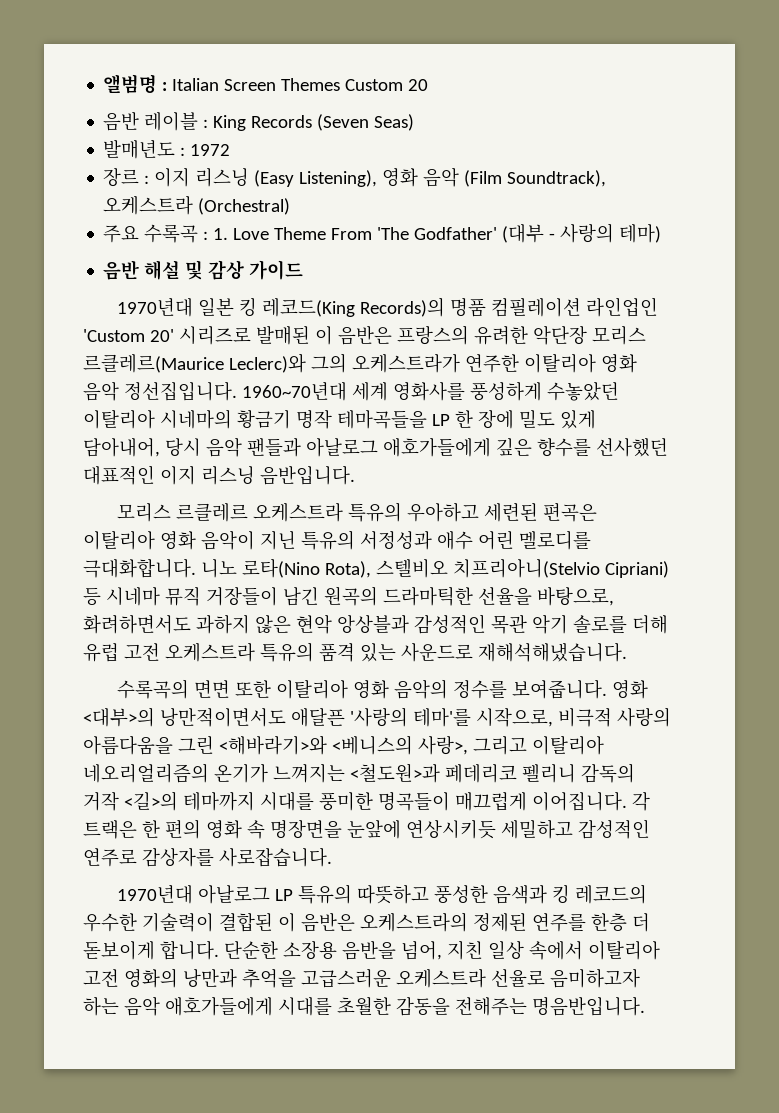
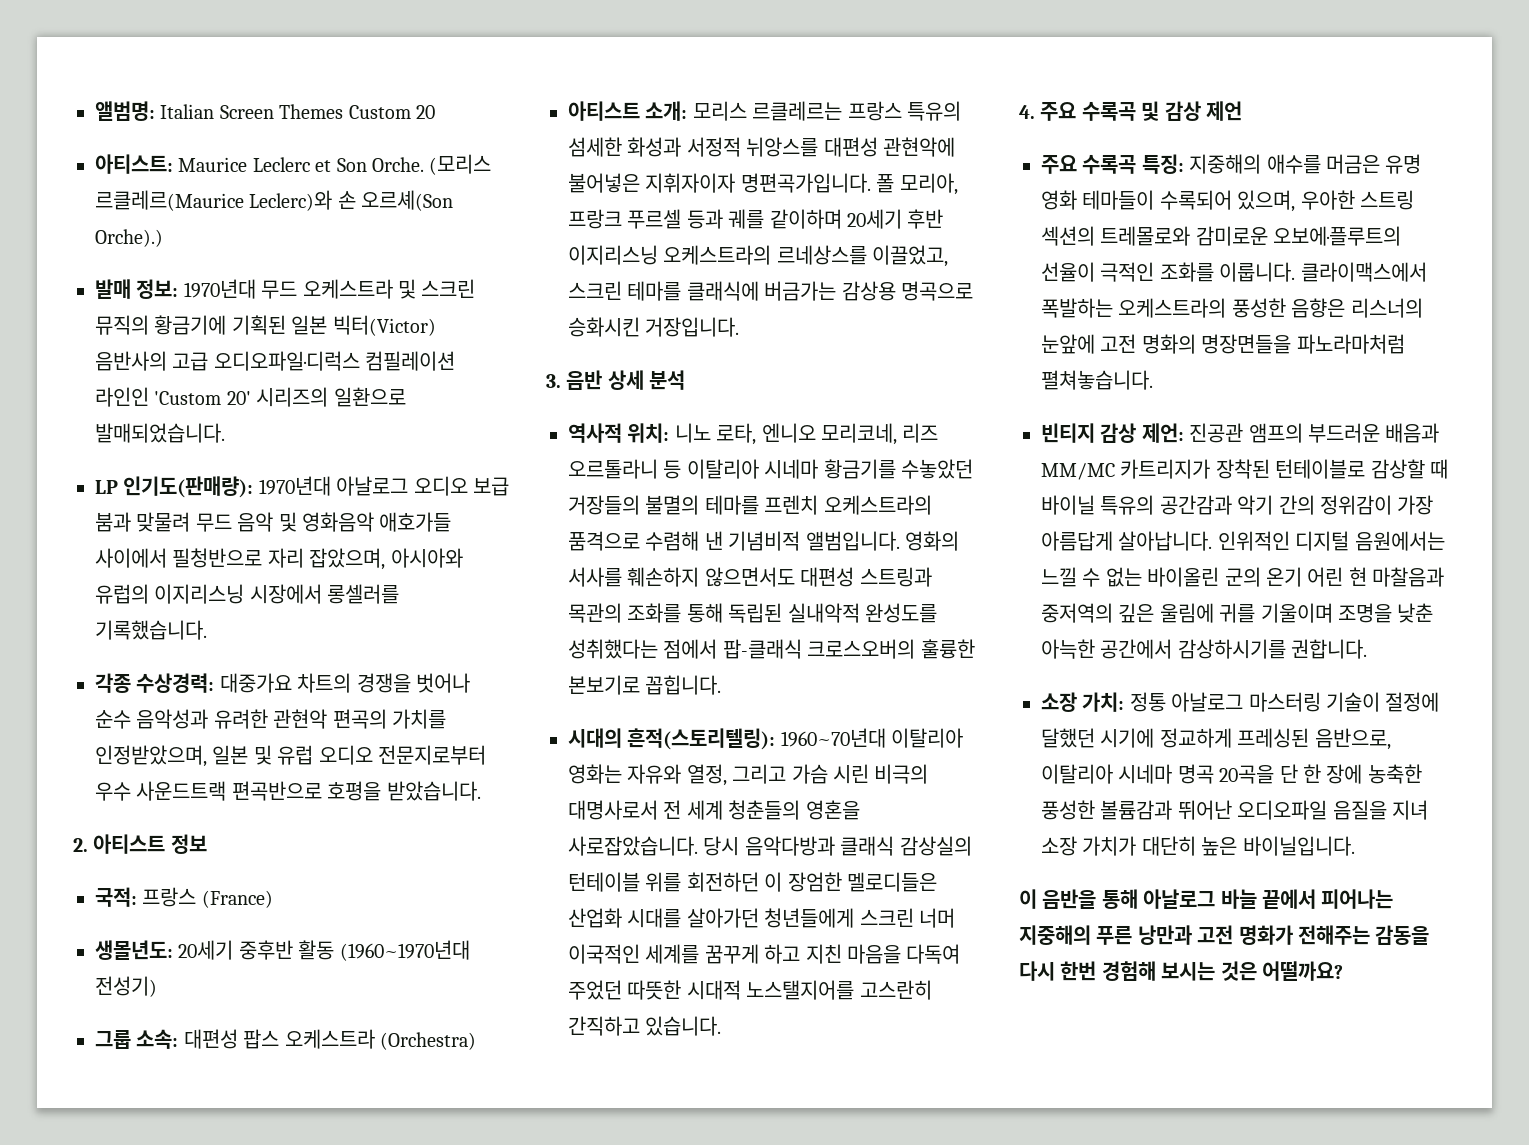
[103,74,168,94] 앨범명 : -> [95,101,155,121] 앨범명:
[103,112,415,131] [103,139,231,159] [103,167,607,187] [103,195,291,215] [103,223,662,243] [103,260,304,280] [117,297,659,317] [83,325,646,345] [83,353,637,373] [83,381,619,401] [83,409,596,429] [83,437,668,457] [83,465,355,485] [117,502,598,522] [83,530,591,550] [83,558,669,578] [83,586,614,606] [83,614,668,634] [83,642,627,662] [117,679,649,699] [83,707,671,727] [83,735,604,755] [83,763,635,783] [83,791,650,811] [83,819,650,839] [83,847,332,867] [117,884,648,904] [83,912,650,932] [83,940,660,960] [83,968,640,988] [83,996,645,1016] 음반 레이블 : King Records (Seven Seas) // 발매년도 : 1972 // 장르 : 이지 리스닝 (Easy Listening), 영화 음악 (Film Soundtrack), 오케스트라 (Orchestral) // 주요 수록곡 : 1. Love Theme From 'The Godfather' (대부 - 사랑의 테마) // 음반 해설 및 감상 가이드 // 1970년대 일본 킹 레코드(King Records)의 명품 컴필레이션 라인업인 'Custom 20' 시리즈로 발매된 이 음반은 프랑스의 유려한 악단장 모리스 르클레르(Maurice Leclerc)와 그의 오케스트라가 연주한 이탈리아 영화 음악 정선집입니다. 1960~70년대 세계 영화사를 풍성하게 수놓았던 이탈리아 시네마의 황금기 명작 테마곡들을 LP 한 장에 밀도 있게 담아내어, 당시 음악 팬들과 아날로그 애호가들에게 깊은 향수를 선사했던 대표적인 이지 리스닝 음반입니다. // 모리스 르클레르 오케스트라 특유의 우아하고 세련된 편곡은 이탈리아 영화 음악이 지닌 특유의 서정성과 애수 어린 멜로디를 극대화합니다. 니노 로타(Nino Rota), 스텔비오 치프리아니(Stelvio Cipriani) 등 시네마 뮤직 거장들이 남긴 원곡의 드라마틱한 선율을 바탕으로, 화려하면서도 과하지 않은 현악 앙상블과 감성적인 목관 악기 솔로를 더해 유럽 고전 오케스트라 특유의 품격 있는 사운드로 재해석해냈습니다. // 수록곡의 면면 또한 이탈리아 영화 음악의 정수를 보여줍니다. 영화 <대부>의 낭만적이면서도 애달픈 '사랑의 테마'를 시작으로, 비극적 사랑의 아름다움을 그린 <해바라기>와 <베니스의 사랑>, 그리고 이탈리아 네오리얼리즘의 온기가 느껴지는 <철도원>과 페데리코 펠리니 감독의 거작 <길>의 테마까지 시대를 풍미한 명곡들이 매끄럽게 이어집니다. 각 트랙은 한 편의 영화 속 명장면을 눈앞에 연상시키듯 세밀하고 감성적인 연주로 감상자를 사로잡습니다. // 1970년대 아날로그 LP 특유의 따뜻하고 풍성한 음색과 킹 레코드의 우수한 기술력이 결합된 이 음반은 오케스트라의 정제된 연주를 한층 더 돋보이게 합니다. 단순한 소장용 음반을 넘어, 지친 일상 속에서 이탈리아 고전 영화의 낭만과 추억을 고급스러운 오케스트라 선율로 음미하고자 하는 음악 애호가들에게 시대를 초월한 감동을 전해주는 명음반입니다. -> [95,154,492,175] [95,190,454,211] [95,229,163,247] [95,279,476,299] [95,315,436,336] [95,351,456,371] [95,387,406,407] [95,423,225,443] [95,476,509,498] [95,512,452,532] [95,548,463,570] [95,584,400,604] [95,620,207,640] [95,673,470,693] [95,709,446,729] [95,745,486,767] [95,781,481,801] [73,834,207,854] [95,887,273,908] [95,940,470,961] [95,976,157,997] [95,1029,476,1050] [568,101,961,121] [568,137,955,157] [568,173,958,195] [568,209,944,229] [568,245,949,267] [568,281,973,301] [568,317,740,337] [546,370,686,390] [568,423,939,445] [568,459,973,479] [568,495,932,515] [568,531,959,551] [568,567,932,587] [568,603,937,623] [568,639,975,659] [568,675,722,695] [568,728,964,750] [568,764,929,786] [568,800,860,820] [568,836,972,856] [568,872,937,892] [568,908,955,928] [568,944,961,964] [568,980,932,1000] [568,1016,722,1036] [1019,101,1242,121] [1041,154,1422,174] [1041,190,1414,212] [1041,226,1402,246] [1041,262,1427,282] [1041,298,1423,318] [1041,334,1405,354] [1041,370,1153,390] [1041,423,1440,443] [1041,459,1448,480] [1041,495,1434,515] [1041,531,1445,551] [1041,567,1445,587] [1041,603,1434,623] [1041,639,1368,659] [1041,692,1440,712] [1041,728,1391,750] [1041,764,1422,784] [1041,800,1428,820] [1041,836,1355,856] [1019,889,1394,909] [1019,925,1430,945] [1019,961,1343,981] 아티스트: Maurice Leclerc et Son Orche. (모리스 르클레르(Maurice Leclerc)와 손 오르셰(Son Orche).) // 발매 정보: 1970년대 무드 오케스트라 및 스크린 뮤직의 황금기에 기획된 일본 빅터(Victor) 음반사의 고급 오디오파일·디럭스 컴필레이션 라인인 'Custom 20' 시리즈의 일환으로 발매되었습니다. // LP 인기도(판매량): 1970년대 아날로그 오디오 보급 붐과 맞물려 무드 음악 및 영화음악 애호가들 사이에서 필청반으로 자리 잡았으며, 아시아와 유럽의 이지리스닝 시장에서 롱셀러를 기록했습니다. // 각종 수상경력: 대중가요 차트의 경쟁을 벗어나 순수 음악성과 유려한 관현악 편곡의 가치를 인정받았으며, 일본 및 유럽 오디오 전문지로부터 우수 사운드트랙 편곡반으로 호평을 받았습니다. // 2. 아티스트 정보 // 국적: 프랑스 (France) // 생몰년도: 20세기 중후반 활동 (1960~1970년대 전성기) // 그룹 소속: 대편성 팝스 오케스트라 (Orchestra) // 아티스트 소개: 모리스 르클레르는 프랑스 특유의 섬세한 화성과 서정적 뉘앙스를 대편성 관현악에 불어넣은 지휘자이자 명편곡가입니다. 폴 모리아, 프랑크 푸르셀 등과 궤를 같이하며 20세기 후반 이지리스닝 오케스트라의 르네상스를 이끌었고, 스크린 테마를 클래식에 버금가는 감상용 명곡으로 승화시킨 거장입니다. // 3. 음반 상세 분석 // 역사적 위치: 니노 로타, 엔니오 모리코네, 리즈 오르톨라니 등 이탈리아 시네마 황금기를 수놓았던 거장들의 불멸의 테마를 프렌치 오케스트라의 품격으로 수렴해 낸 기념비적 앨범입니다. 영화의 서사를 훼손하지 않으면서도 대편성 스트링과 목관의 조화를 통해 독립된 실내악적 완성도를 성취했다는 점에서 팝-클래식 크로스오버의 훌륭한 본보기로 꼽힙니다. // 시대의 흔적(스토리텔링): 1960~70년대 이탈리아 영화는 자유와 열정, 그리고 가슴 시린 비극의 대명사로서 전 세계 청춘들의 영혼을 사로잡았습니다. 당시 음악다방과 클래식 감상실의 턴테이블 위를 회전하던 이 장엄한 멜로디들은 산업화 시대를 살아가던 청년들에게 스크린 너머 이국적인 세계를 꿈꾸게 하고 지친 마음을 다독여 주었던 따뜻한 시대적 노스탤지어를 고스란히 간직하고 있습니다. // 4. 주요 수록곡 및 감상 제언 // 주요 수록곡 특징: 지중해의 애수를 머금은 유명 영화 테마들이 수록되어 있으며, 우아한 스트링 섹션의 트레몰로와 감미로운 오보에·플루트의 선율이 극적인 조화를 이룹니다. 클라이맥스에서 폭발하는 오케스트라의 풍성한 음향은 리스너의 눈앞에 고전 명화의 명장면들을 파노라마처럼 펼쳐놓습니다. // 빈티지 감상 제언: 진공관 앰프의 부드러운 배음과 MM/MC 카트리지가 장착된 턴테이블로 감상할 때 바이닐 특유의 공간감과 악기 간의 정위감이 가장 아름답게 살아납니다. 인위적인 디지털 음원에서는 느낄 수 없는 바이올린 군의 온기 어린 현 마찰음과 중저역의 깊은 울림에 귀를 기울이며 조명을 낮춘 아늑한 공간에서 감상하시기를 권합니다. // 소장 가치: 정통 아날로그 마스터링 기술이 절정에 달했던 시기에 정교하게 프레싱된 음반으로, 이탈리아 시네마 명곡 20곡을 단 한 장에 농축한 풍성한 볼륨감과 뛰어난 오디오파일 음질을 지녀 소장 가치가 대단히 높은 바이닐입니다. // 이 음반을 통해 아날로그 바늘 끝에서 피어나는 지중해의 푸른 낭만과 고전 명화가 전해주는 감동을 다시 한번 경험해 보시는 것은 어떨까요?

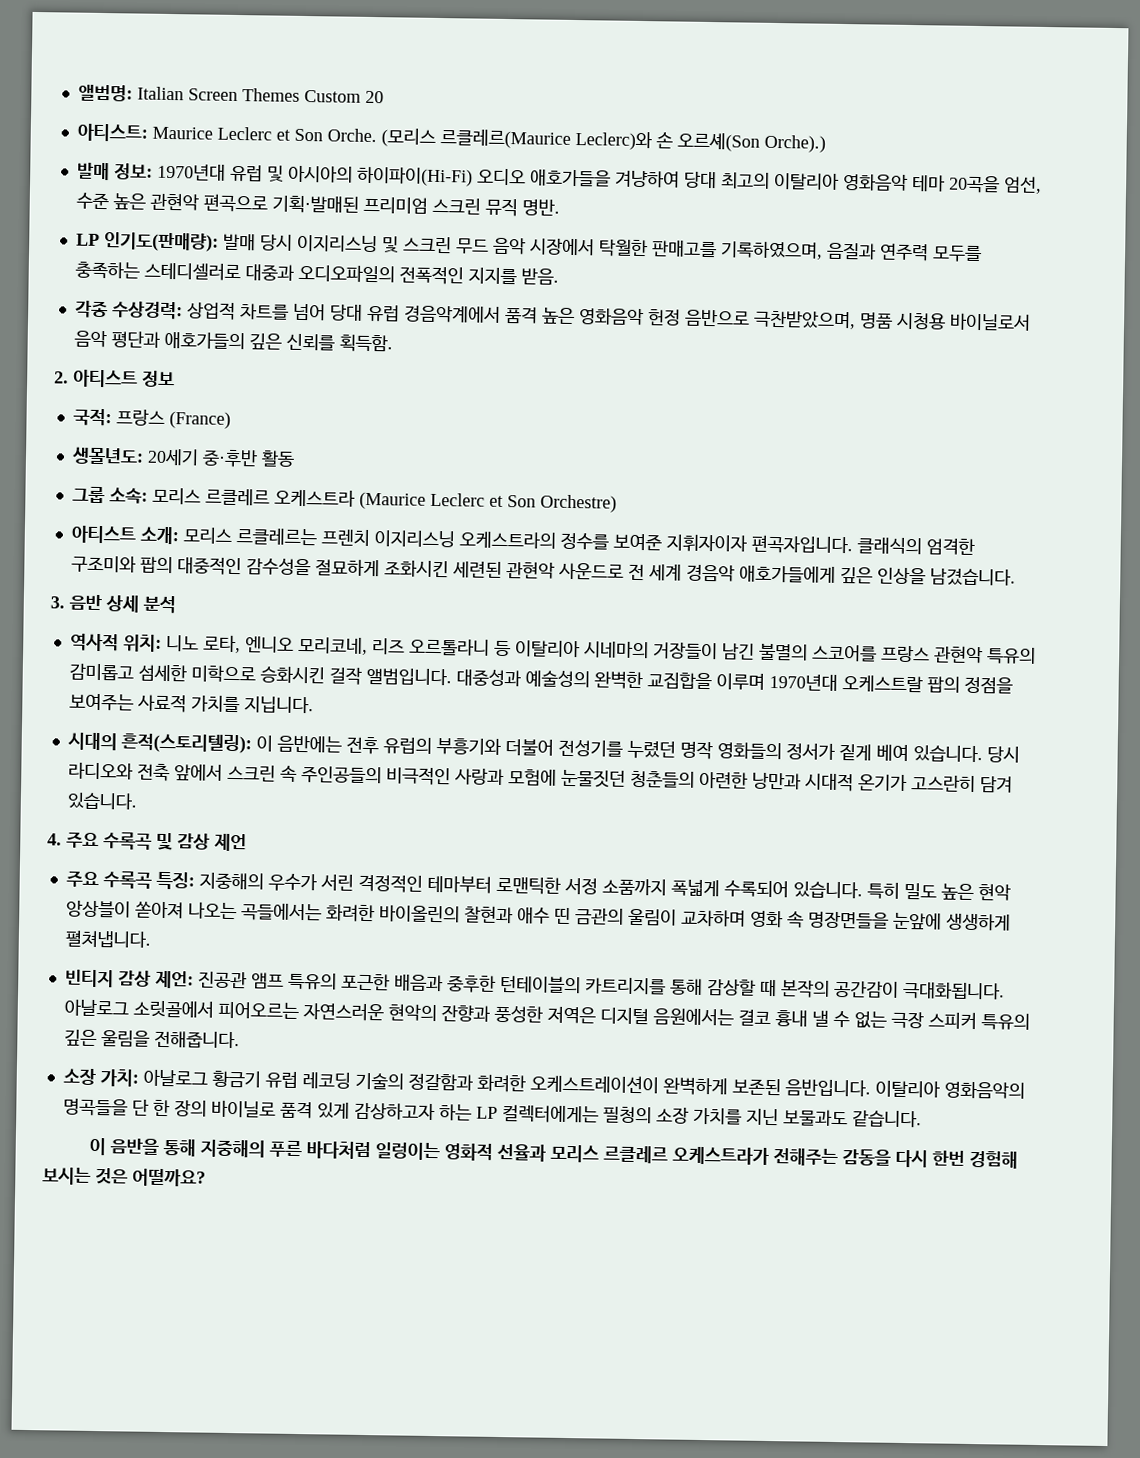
[261,279,476,299] [95,315,436,336] [95,351,456,371] [95,387,406,407] [95,423,225,443] [95,476,509,498] [95,512,452,532] [95,548,463,570] [95,584,400,604] [95,620,207,640] [95,673,470,693] [95,709,446,729] [95,745,486,767] [95,781,481,801] 무드 오케스트라 및 스크린 뮤직의 황금기에 기획된 일본 빅터(Victor) 음반사의 고급 오디오파일·디럭스 컴필레이션 라인인 'Custom 20' 시리즈의 일환으로 발매되었습니다. // LP 인기도(판매량): 1970년대 아날로그 오디오 보급 붐과 맞물려 무드 음악 및 영화음악 애호가들 사이에서 필청반으로 자리 잡았으며, 아시아와 유럽의 이지리스닝 시장에서 롱셀러를 기록했습니다. // 각종 수상경력: 대중가요 차트의 경쟁을 벗어나 순수 음악성과 유려한 관현악 편곡의 가치를 인정받았으며, 일본 및 유럽 오디오 전문지로부터 우수 사운드트랙 편곡반으로 호평을 받았습니다. -> [229,164,1042,194] [75,192,560,217] [75,232,982,263] [74,261,559,285] [74,300,1031,331] [73,330,393,353] 유럽 및 아시아의 하이파이(Hi-Fi) 오디오 애호가들을 겨냥하여 당대 최고의 이탈리아 영화음악 테마 20곡을 엄선, 수준 높은 관현악 편곡으로 기획·발매된 프리미엄 스크린 뮤직 명반. // LP 인기도(판매량): 발매 당시 이지리스닝 및 스크린 무드 음악 시장에서 탁월한 판매고를 기록하였으며, 음질과 연주력 모두를 충족하는 스테디셀러로 대중과 오디오파일의 전폭적인 지지를 받음. // 각종 수상경력: 상업적 차트를 넘어 당대 유럽 경음악계에서 품격 높은 영화음악 헌정 음반으로 극찬받았으며, 명품 시청용 바이닐로서 음악 평단과 애호가들의 깊은 신뢰를 획득함.
[238,940,293,960] 중후반 -> [201,449,258,468] 중·후반
[339,940,470,961] [95,976,157,997] (1960~1970년대 전성기) -> (295, 458) none
[183,1029,476,1050] [568,101,961,121] [568,137,955,157] [568,173,958,195] [568,209,944,229] [568,245,949,267] [568,281,973,301] [568,317,740,337] 대편성 팝스 오케스트라 (Orchestra) // 아티스트 소개: 모리스 르클레르는 프랑스 특유의 섬세한 화성과 서정적 뉘앙스를 대편성 관현악에 불어넣은 지휘자이자 명편곡가입니다. 폴 모리아, 프랑크 푸르셀 등과 궤를 같이하며 20세기 후반 이지리스닝 오케스트라의 르네상스를 이끌었고, 스크린 테마를 클래식에 버금가는 감상용 명곡으로 승화시킨 거장입니다. -> [151,487,617,513] [70,525,975,555] [70,555,1016,587] 모리스 르클레르 오케스트라 (Maurice Leclerc et Son Orchestre) // 아티스트 소개: 모리스 르클레르는 프렌치 이지리스닝 오케스트라의 정수를 보여준 지휘자이자 편곡자입니다. 클래식의 엄격한 구조미와 팝의 대중적인 감수성을 절묘하게 조화시킨 세련된 관현악 사운드로 전 세계 경음악 애호가들에게 깊은 인상을 남겼습니다.
[764,459,973,479] [568,495,932,515] [568,531,959,551] [568,567,932,587] [568,603,937,623] [568,639,975,659] [568,675,722,695] [568,728,964,750] [568,764,929,786] [568,800,860,820] [568,836,972,856] [568,872,937,892] [568,908,955,928] [568,944,961,964] [568,980,932,1000] [568,1016,640,1036] 시네마 황금기를 수놓았던 거장들의 불멸의 테마를 프렌치 오케스트라의 품격으로 수렴해 낸 기념비적 앨범입니다. 영화의 서사를 훼손하지 않으면서도 대편성 스트링과 목관의 조화를 통해 독립된 실내악적 완성도를 성취했다는 점에서 팝-클래식 크로스오버의 훌륭한 본보기로 꼽힙니다. // 시대의 흔적(스토리텔링): 1960~70년대 이탈리아 영화는 자유와 열정, 그리고 가슴 시린 비극의 대명사로서 전 세계 청춘들의 영혼을 사로잡았습니다. 당시 음악다방과 클래식 감상실의 턴테이블 위를 회전하던 이 장엄한 멜로디들은 산업화 시대를 살아가던 청년들에게 스크린 너머 이국적인 세계를 꿈꾸게 하고 지친 마음을 다독여 주었던 따뜻한 시대적 노스탤지어를 고스란히 간직하고 -> [583,641,1036,664] [68,663,1013,694] [68,693,314,714] [66,732,1020,763] [67,762,1013,793] 시네마의 거장들이 남긴 불멸의 스코어를 프랑스 관현악 특유의 감미롭고 섬세한 미학으로 승화시킨 걸작 앨범입니다. 대중성과 예술성의 완벽한 교집합을 이루며 1970년대 오케스트랄 팝의 정점을 보여주는 사료적 가치를 지닙니다. // 시대의 흔적(스토리텔링): 이 음반에는 전후 유럽의 부흥기와 더불어 전성기를 누렸던 명작 영화들의 정서가 짙게 베여 있습니다. 당시 라디오와 전축 앞에서 스크린 속 주인공들의 비극적인 사랑과 모험에 눈물짓던 청춘들의 아련한 낭만과 시대적 온기가 고스란히 담겨
[1266,154,1422,174] [1041,190,1414,212] [1041,226,1402,246] [1041,262,1427,282] [1041,298,1423,318] [1041,334,1405,354] [1041,370,1153,390] [1041,423,1440,443] [1041,459,1448,480] [1041,495,1434,515] [1041,531,1445,551] [1041,567,1445,587] [1041,603,1434,623] [1041,639,1368,659] [1041,692,1440,712] [1041,728,1391,750] [1041,764,1422,784] [1041,800,1428,820] [1041,836,1355,856] [1019,889,1394,909] [1019,925,1293,945] 애수를 머금은 유명 영화 테마들이 수록되어 있으며, 우아한 스트링 섹션의 트레몰로와 감미로운 오보에·플루트의 선율이 극적인 조화를 이룹니다. 클라이맥스에서 폭발하는 오케스트라의 풍성한 음향은 리스너의 눈앞에 고전 명화의 명장면들을 파노라마처럼 펼쳐놓습니다. // 빈티지 감상 제언: 진공관 앰프의 부드러운 배음과 MM/MC 카트리지가 장착된 턴테이블로 감상할 때 바이닐 특유의 공간감과 악기 간의 정위감이 가장 아름답게 살아납니다. 인위적인 디지털 음원에서는 느낄 수 없는 바이올린 군의 온기 어린 현 마찰음과 중저역의 깊은 울림에 귀를 기울이며 조명을 낮춘 아늑한 공간에서 감상하시기를 권합니다. // 소장 가치: 정통 아날로그 마스터링 기술이 절정에 달했던 시기에 정교하게 프레싱된 음반으로, 이탈리아 시네마 명곡 20곡을 단 한 장에 농축한 풍성한 볼륨감과 뛰어난 오디오파일 음질을 지녀 소장 가치가 대단히 높은 바이닐입니다. // 이 음반을 통해 아날로그 바늘 끝에서 피어나는 지중해의 푸른 낭만과 고전 명화가 -> [267,873,1011,901] [65,900,1011,931] [64,930,151,949] [64,969,1005,1001] [63,999,1030,1030] [63,1029,240,1049] [62,1068,1025,1100] [62,1098,922,1128] [88,1137,770,1166] 우수가 서린 격정적인 테마부터 로맨틱한 서정 소품까지 폭넓게 수록되어 있습니다. 특히 밀도 높은 현악 앙상블이 쏟아져 나오는 곡들에서는 화려한 바이올린의 찰현과 애수 띤 금관의 울림이 교차하며 영화 속 명장면들을 눈앞에 생생하게 펼쳐냅니다. // 빈티지 감상 제언: 진공관 앰프 특유의 포근한 배음과 중후한 턴테이블의 카트리지를 통해 감상할 때 본작의 공간감이 극대화됩니다. 아날로그 소릿골에서 피어오르는 자연스러운 현악의 잔향과 풍성한 저역은 디지털 음원에서는 결코 흉내 낼 수 없는 극장 스피커 특유의 깊은 울림을 전해줍니다. // 소장 가치: 아날로그 황금기 유럽 레코딩 기술의 정갈함과 화려한 오케스트레이션이 완벽하게 보존된 음반입니다. 이탈리아 영화음악의 명곡들을 단 한 장의 바이닐로 품격 있게 감상하고자 하는 LP 컬렉터에게는 필청의 소장 가치를 지닌 보물과도 같습니다. // 이 음반을 통해 지중해의 푸른 바다처럼 일렁이는 영화적 선율과 모리스 르클레르 오케스트라가

